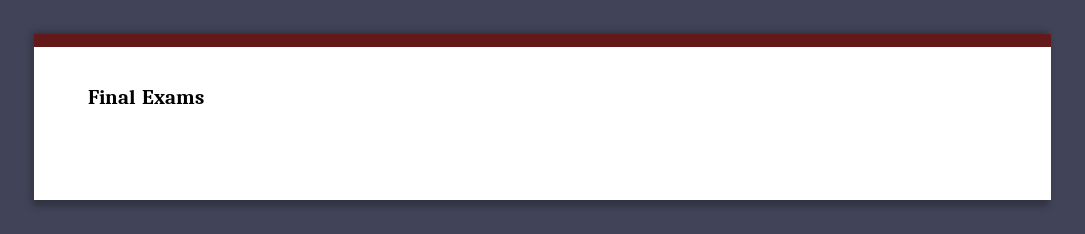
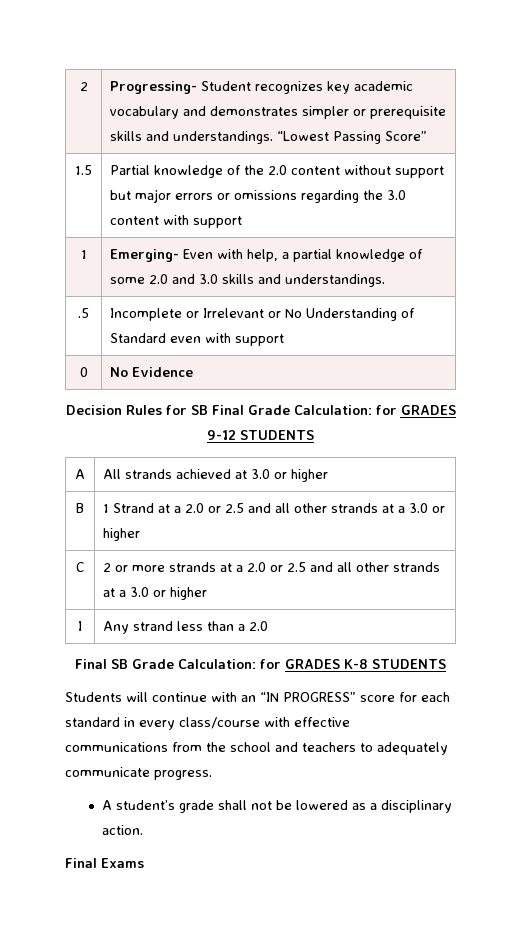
(88, 96) none -> [79,82,88,91] [110,81,414,94] [110,106,447,119] [110,131,428,144] [75,165,92,175] [110,165,445,178] [110,189,407,203] [110,215,243,228] [80,250,87,259] [110,249,424,262] [110,274,386,287] [78,308,89,318] [110,308,416,321] [110,333,285,346] [79,367,88,377] [110,367,194,377] [65,405,456,415] [207,430,314,440] [75,469,85,479] [103,469,329,482] [76,503,84,513] [103,503,446,513] [103,528,141,541] [75,562,85,572] [103,562,441,572] [103,587,208,600] [78,621,82,631] [103,621,269,634] [75,659,446,669] [65,692,450,702] [65,717,350,730] [65,742,448,755] [65,767,212,780] [101,800,452,813] [101,825,143,835] 2 | Progressing- Student recognizes key academic vocabulary and demonstrates simpler or prerequisite skills and understandings. “Lowest Passing Score” // 1.5 | Partial knowledge of the 2.0 content without support but major errors or omissions regarding the 3.0 content with support // 1 | Emerging- Even with help, a partial knowledge of some 2.0 and 3.0 skills and understandings. // .5 | Incomplete or Irrelevant or No Understanding of Standard even with support // 0 | No Evidence // Decision Rules for SB Final Grade Calculation: for GRADES 9-12 STUDENTS // A | All strands achieved at 3.0 or higher // B | 1 Strand at a 2.0 or 2.5 and all other strands at a 3.0 or higher // C | 2 or more strands at a 2.0 or 2.5 and all other strands at a 3.0 or higher // I | Any strand less than a 2.0 // Final SB Grade Calculation: for GRADES K-8 STUDENTS // Students will continue with an “IN PROGRESS” score for each standard in every class/course with effective communications from the school and teachers to adequately communicate progress. // A student’s grade shall not be lowered as a disciplinary action. //

